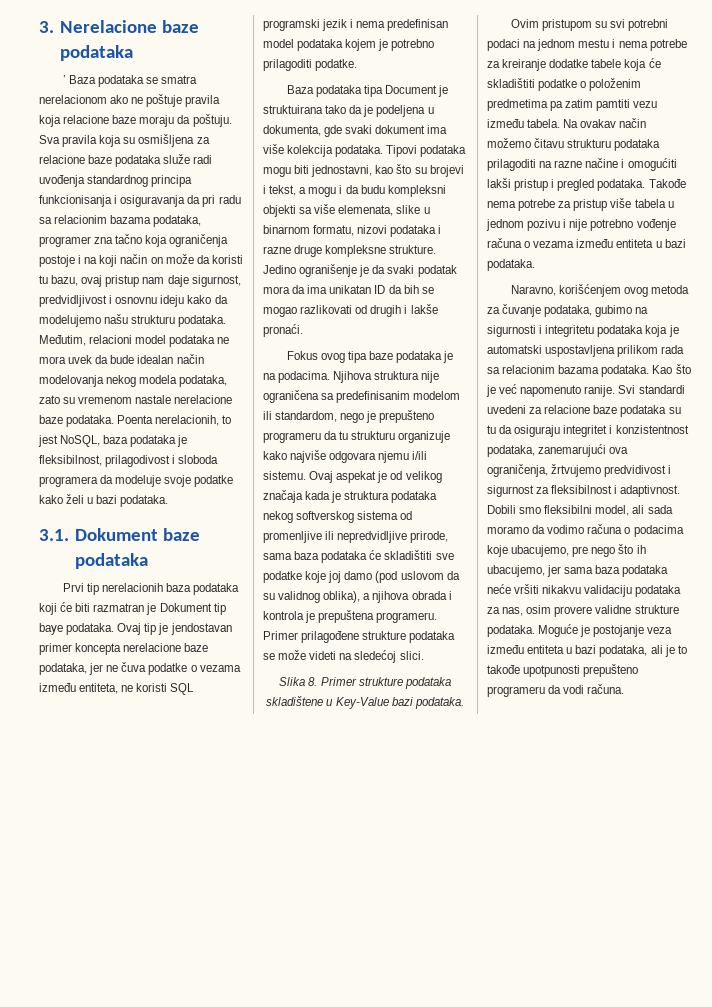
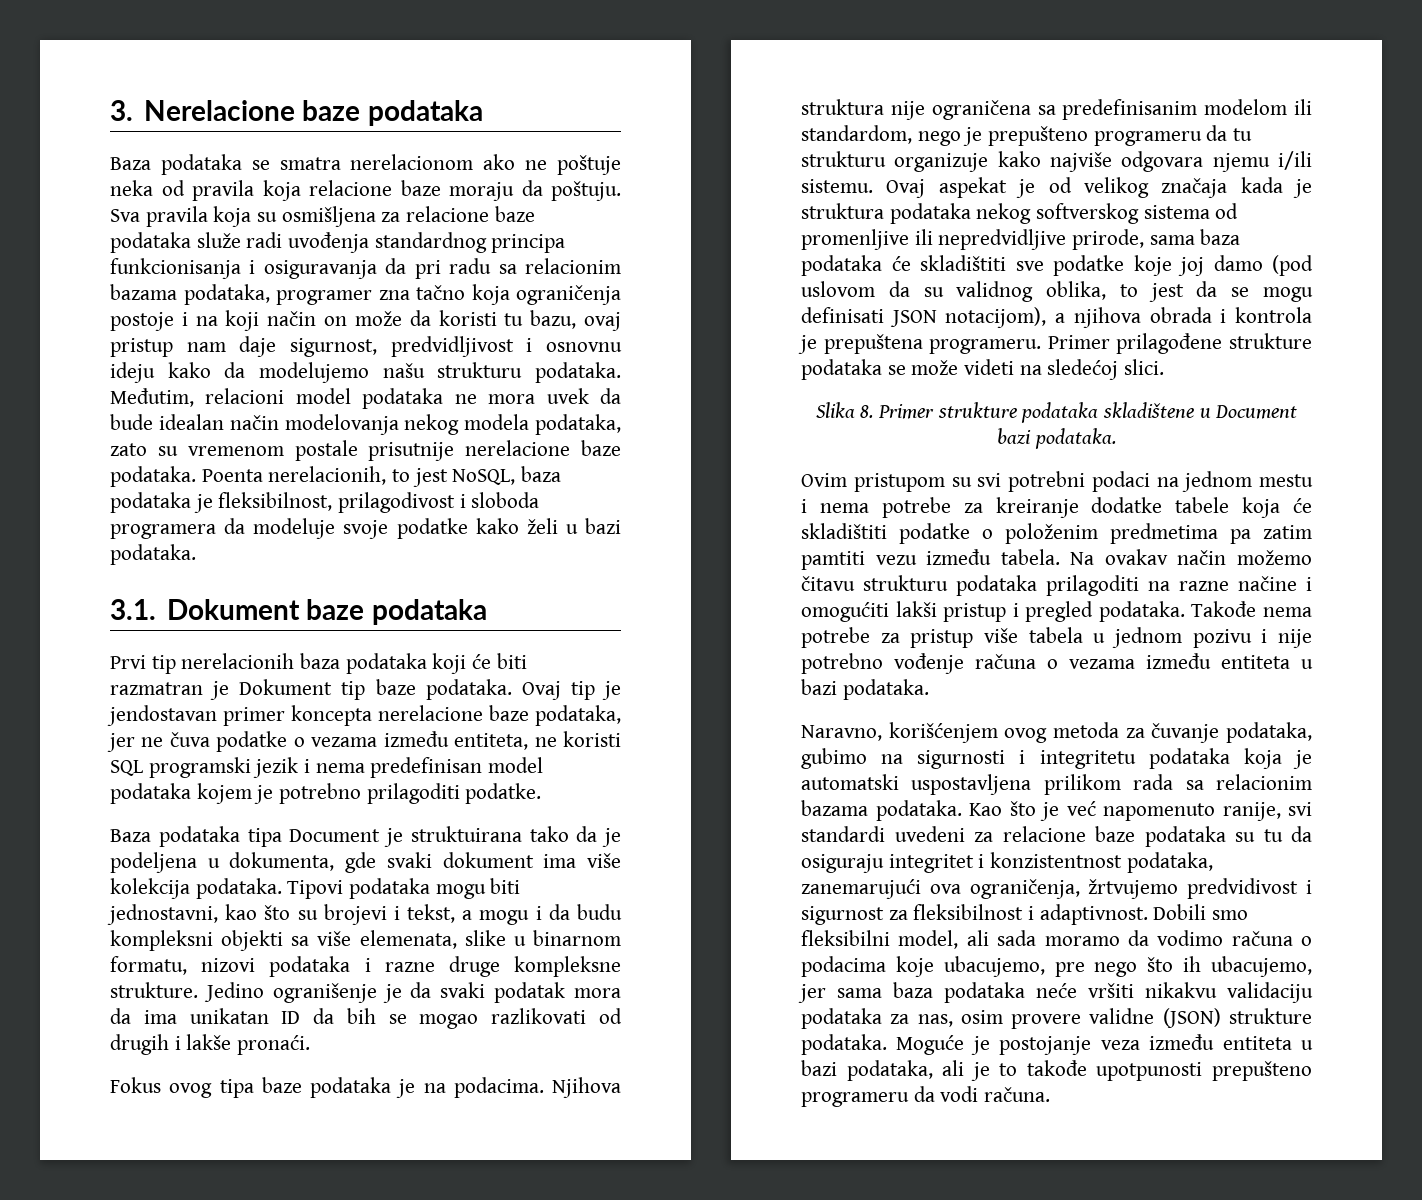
[62,75,66,84] ’ -> (483, 113) none
(183, 100) none -> [110,180,185,196] neka od
[135,395,172,404] nastale -> [294,440,455,461] postale prisutnije
[39,623,63,635] baye -> [375,679,416,695] baze
[323,591,361,603] oblika), -> [1046,281,1313,302] [801,307,1047,328] oblika, to jest da se mogu definisati JSON notacijom),
[335,697,389,709] Key-Value -> [1215,405,1298,419] Document
[584,385,636,397] ranije. Svi -> [1222,802,1312,821] ranije, svi
(632, 609) none -> [1162,1008,1221,1028] (JSON)

